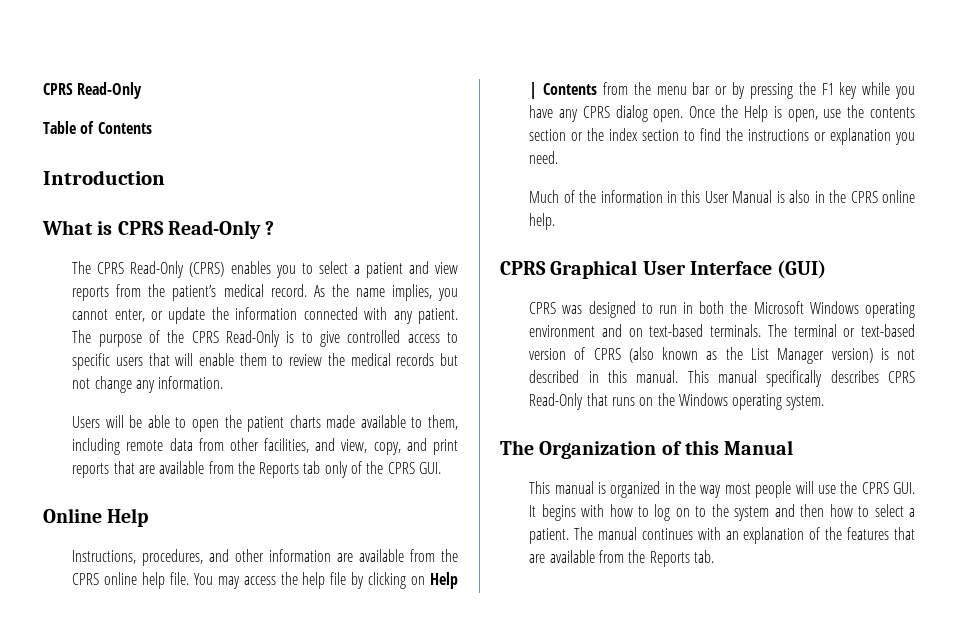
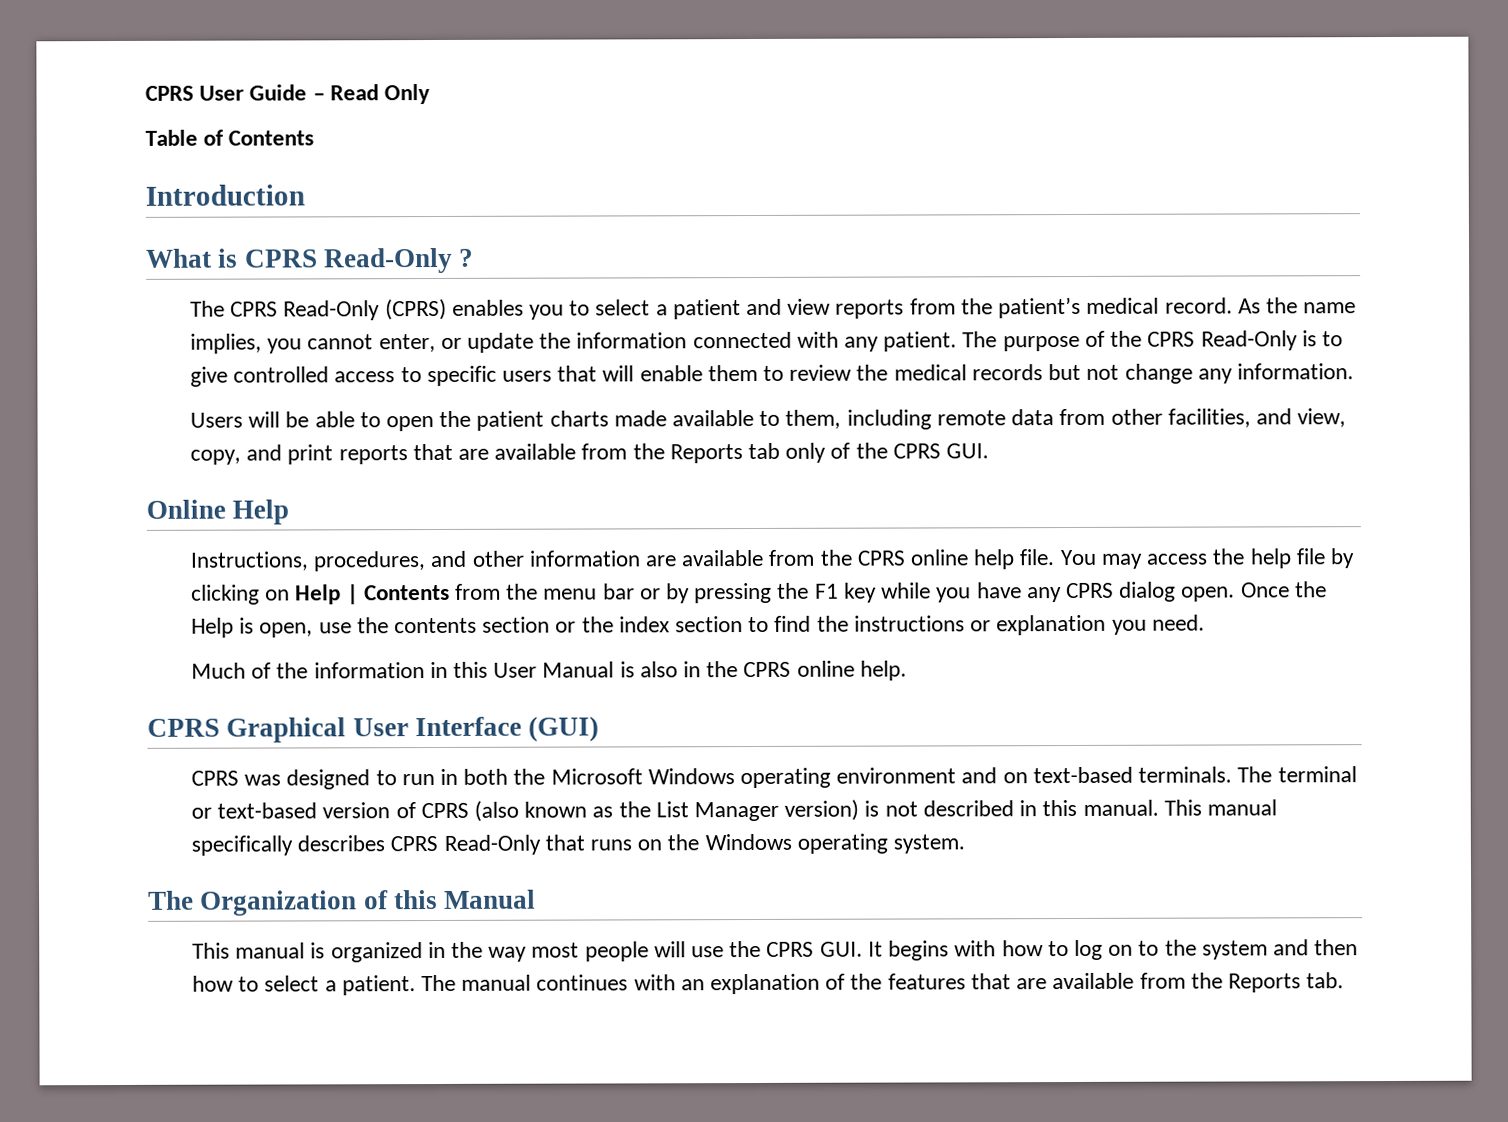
[43,82,143,99] CPRS Read-Only -> [145,84,431,105] CPRS User Guide – Read Only

